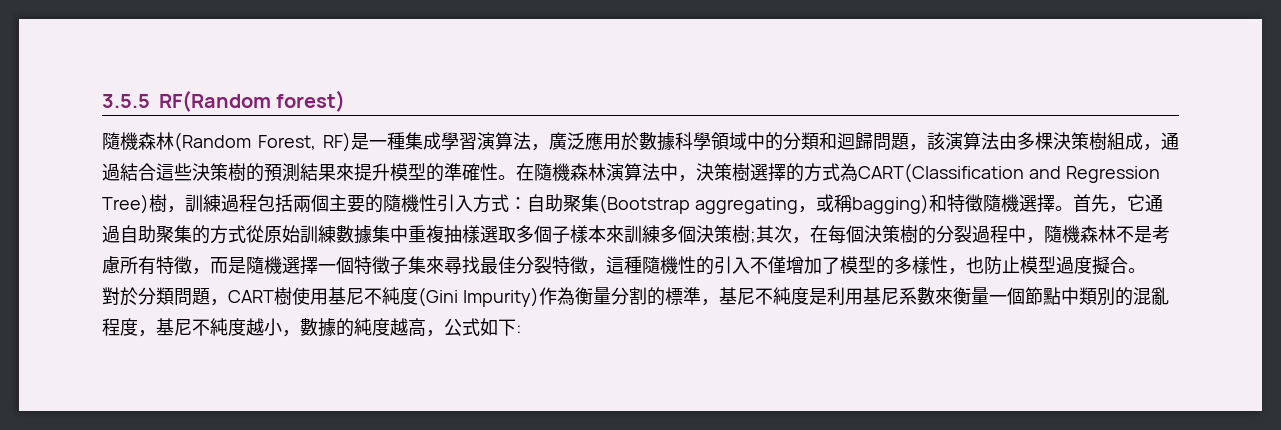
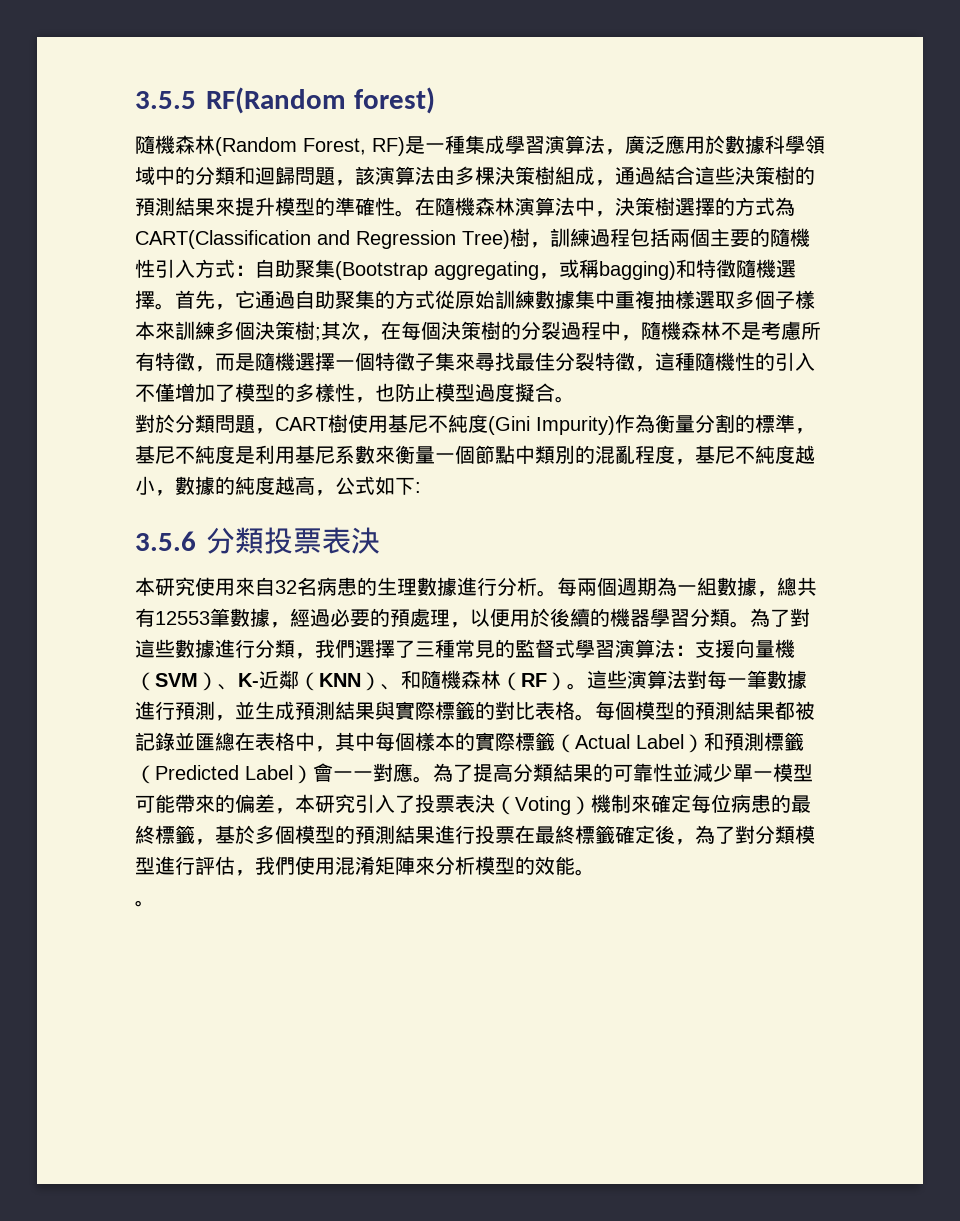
(521, 329) none -> [135,527,380,554] [135,577,817,597] [135,608,810,628] [135,639,795,659] [135,670,807,691] [135,701,815,721] [135,732,804,753] [135,763,813,784] [135,794,811,815] [135,825,815,845] [135,856,595,876] [135,900,155,907] // 3.5.6分類投票表決 // 本研究使用來自32名病患的生理數據進行分析。每兩個週期為一組數據，總共有12553筆數據，經過必要的預處理，以便用於後續的機器學習分類。為了對這些數據進行分類，我們選擇了三種常見的監督式學習演算法：支援向量機（SVM）、K-近鄰（KNN）、和隨機森林（RF）。這些演算法對每一筆數據進行預測，並生成預測結果與實際標籤的對比表格。每個模型的預測結果都被記錄並匯總在表格中，其中每個樣本的實際標籤（Actual Label）和預測標籤（Predicted Label）會一一對應。為了提高分類結果的可靠性並減少單一模型可能帶來的偏差，本研究引入了投票表決（Voting）機制來確定每位病患的最終標籤，基於多個模型的預測結果進行投票在最終標籤確定後，為了對分類模型進行評估，我們使用混淆矩陣來分析模型的效能。 // 。

